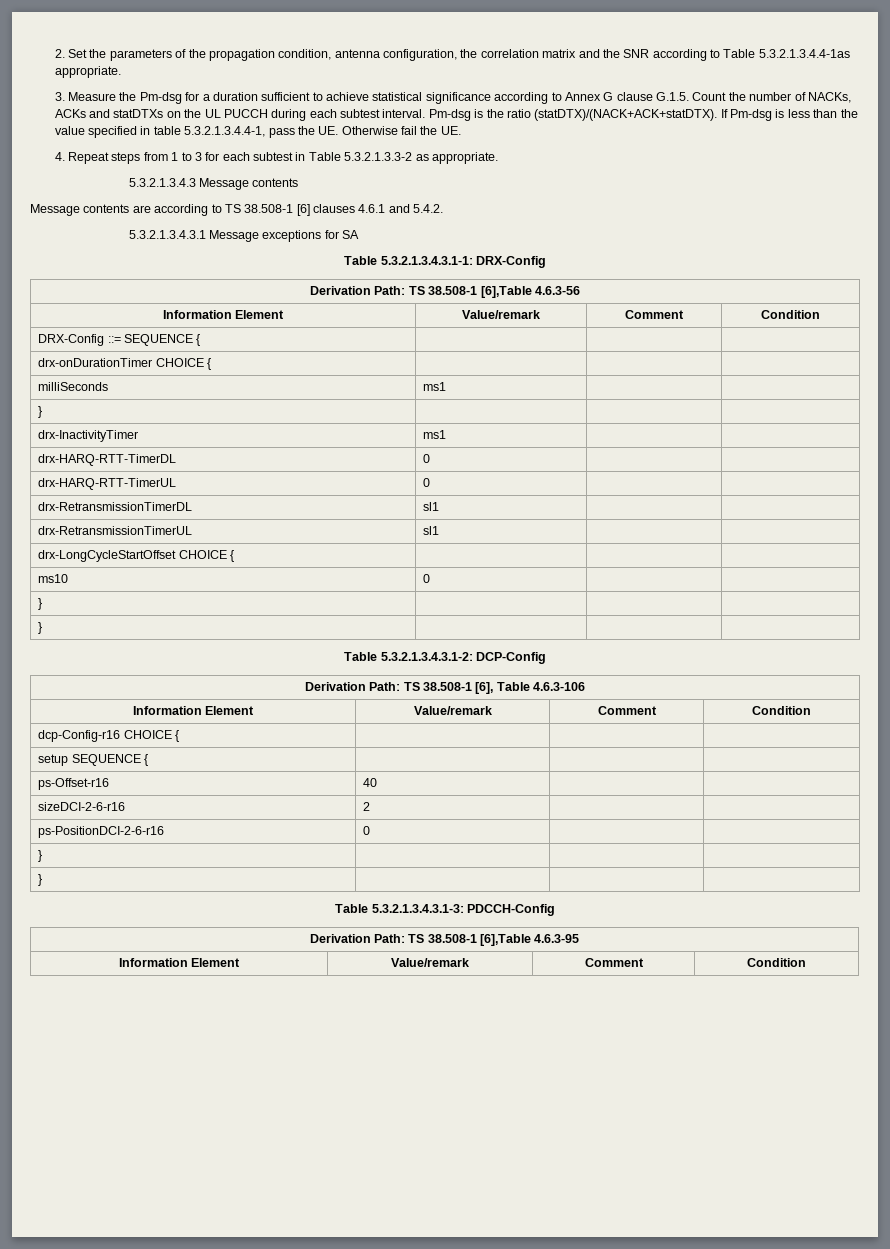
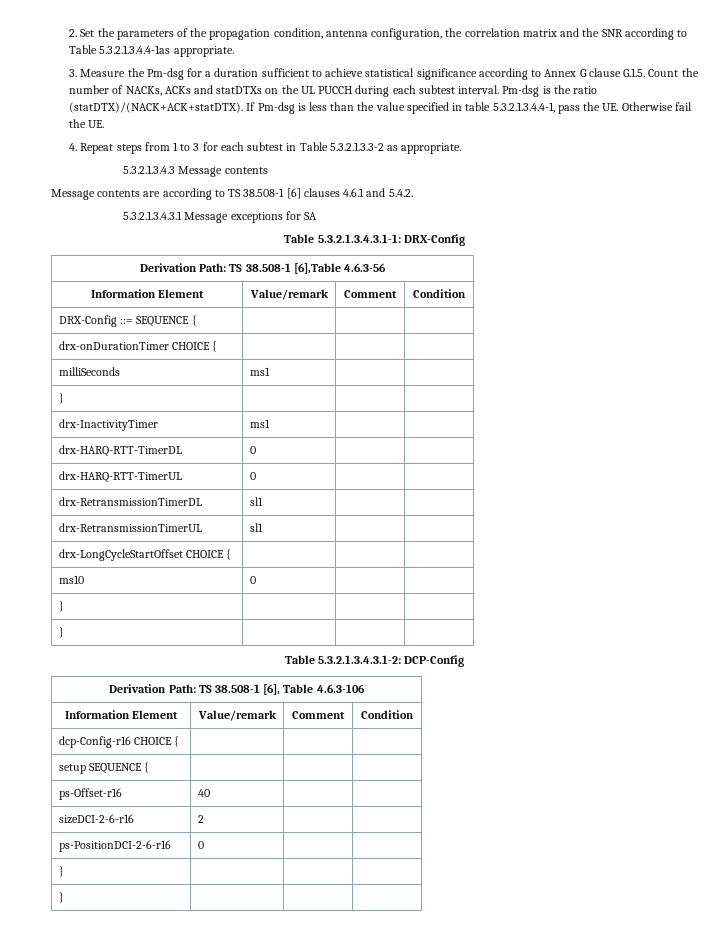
[335,904,555,916] [309,934,580,946] [118,958,241,967] [391,958,469,967] [584,958,644,967] [747,958,806,967] // Table 5.3.2.1.3.4.3.1-3: PDCCH-Config // Derivation Path: TS 38.508-1 [6],Table 4.6.3-95 // Information Element | Value/remark | Comment | Condition -> (64, 897) none

